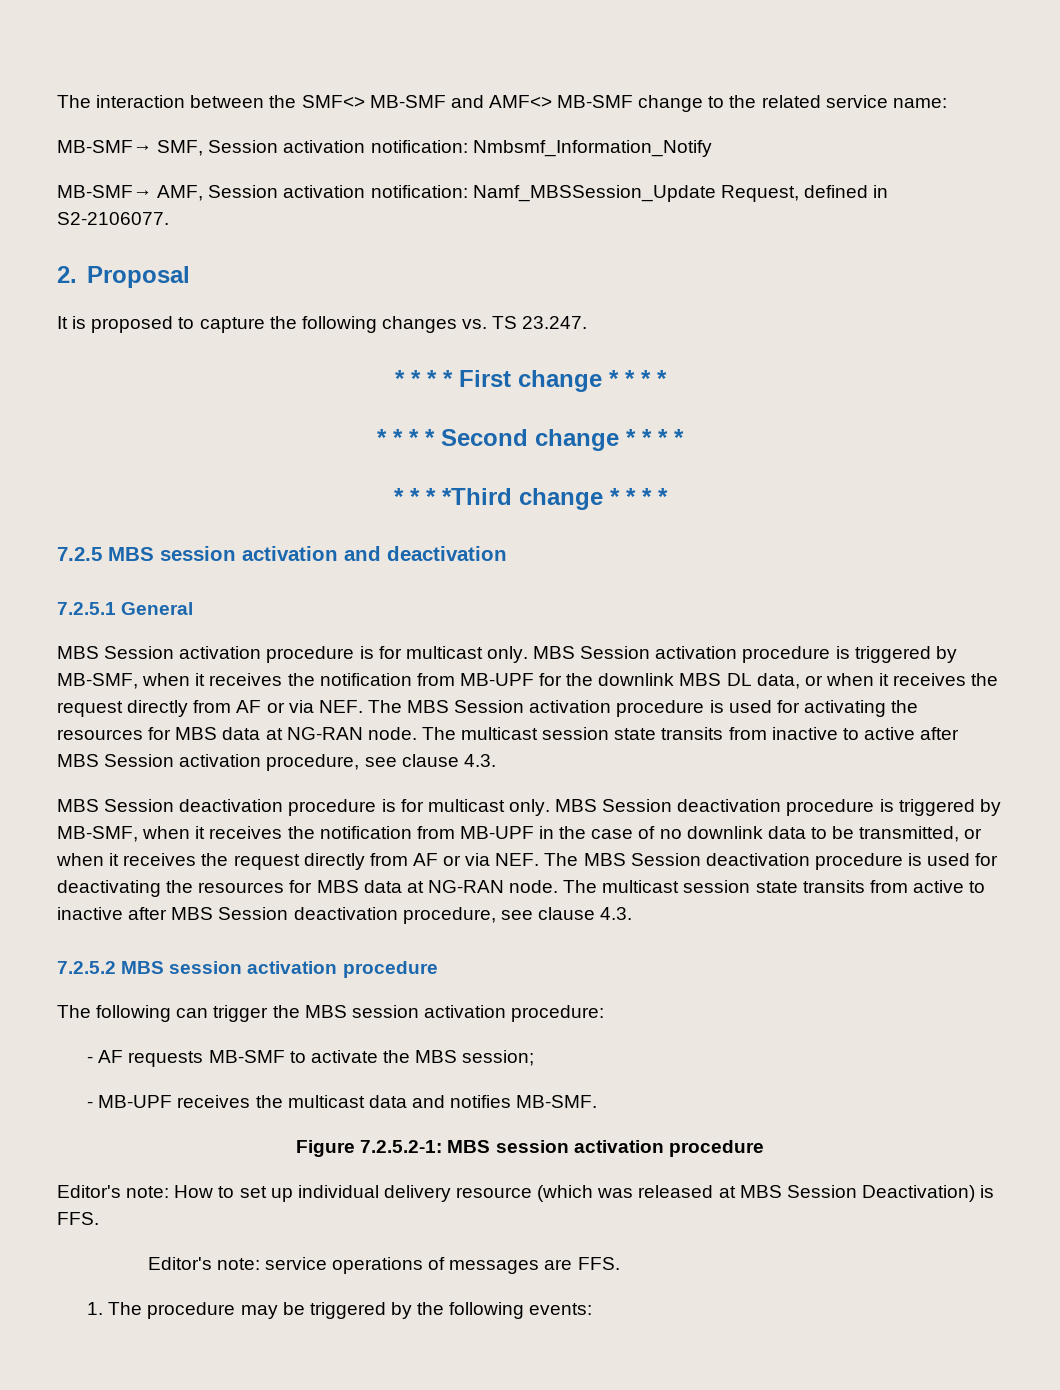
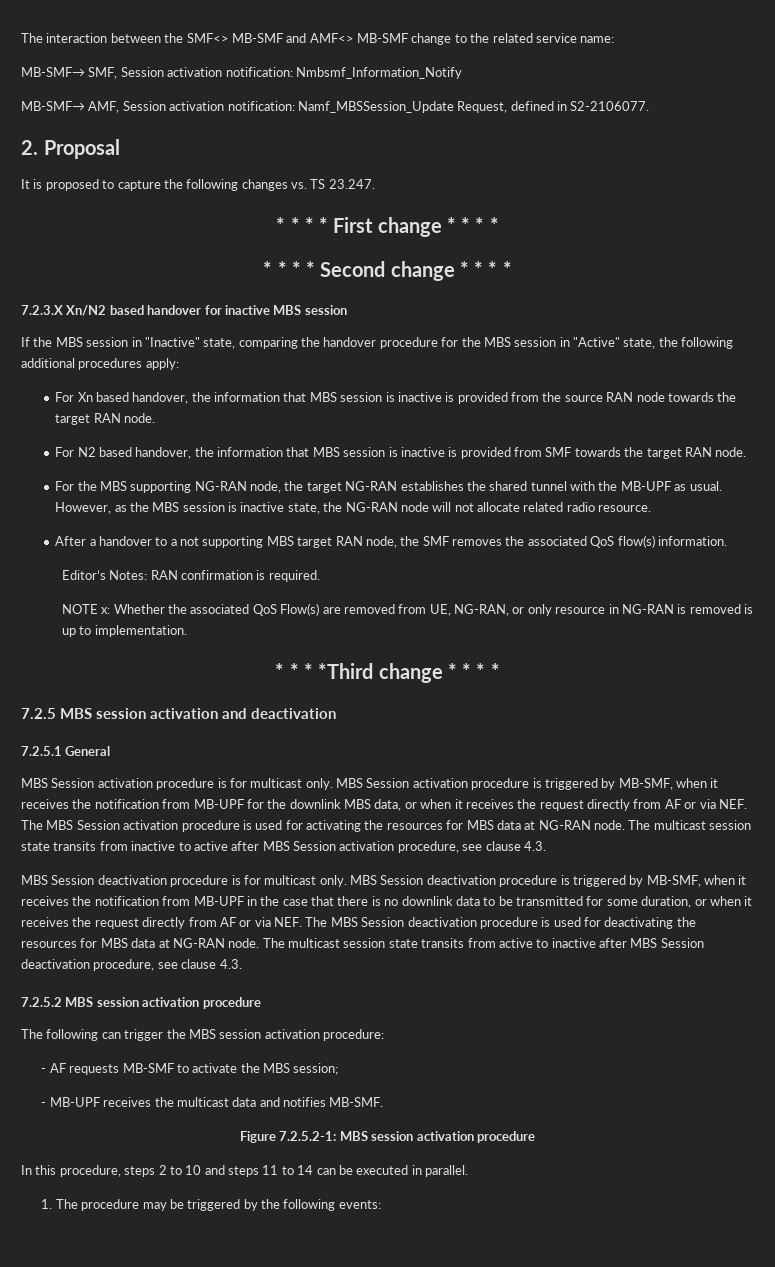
(684, 437) none -> [21,305,347,316] [21,337,734,349] [21,358,179,370] [55,392,737,404] [55,413,155,425] [55,447,747,459] [55,481,722,493] [55,502,652,514] [55,535,727,548] [61,570,320,582] [61,603,754,616] [61,625,187,637] // 7.2.3.X Xn/N2 based handover for inactive MBS session // If the MBS session in "Inactive" state, comparing the handover procedure for the MBS session in "Active" state, the following additional procedures apply: // For Xn based handover, the information that MBS session is inactive is provided from the source RAN node towards the target RAN node. // For N2 based handover, the information that MBS session is inactive is provided from SMF towards the target RAN node. // For the MBS supporting NG-RAN node, the target NG-RAN establishes the shared tunnel with the MB-UPF as usual. However, as the MBS session is inactive state, the NG-RAN node will not allocate related radio resource. // After a handover to a not supporting MBS target RAN node, the SMF removes the associated QoS flow(s) information. // Editor’s Notes: RAN confirmation is required. // NOTE x: Whether the associated QoS Flow(s) are removed from UE, NG-RAN, or only resource in NG-RAN is removed is up to implementation.
[726,673,752,686] DL -> (371, 804) none
[638,826,656,839] of -> [311,896,381,906] that there is
[859,826,960,842] transmitted, -> [516,896,692,908] transmitted for some duration,
[57,1185,995,1202] [57,1212,99,1225] [147,1257,620,1274] Editor's note: How to set up individual delivery resource (which was released at MBS Session Deactivation) is FFS. // Editor's note: service operations of messages are FFS. -> [21,1165,468,1177] In this procedure, steps 2 to 10 and steps 11 to 14 can be executed in parallel.

